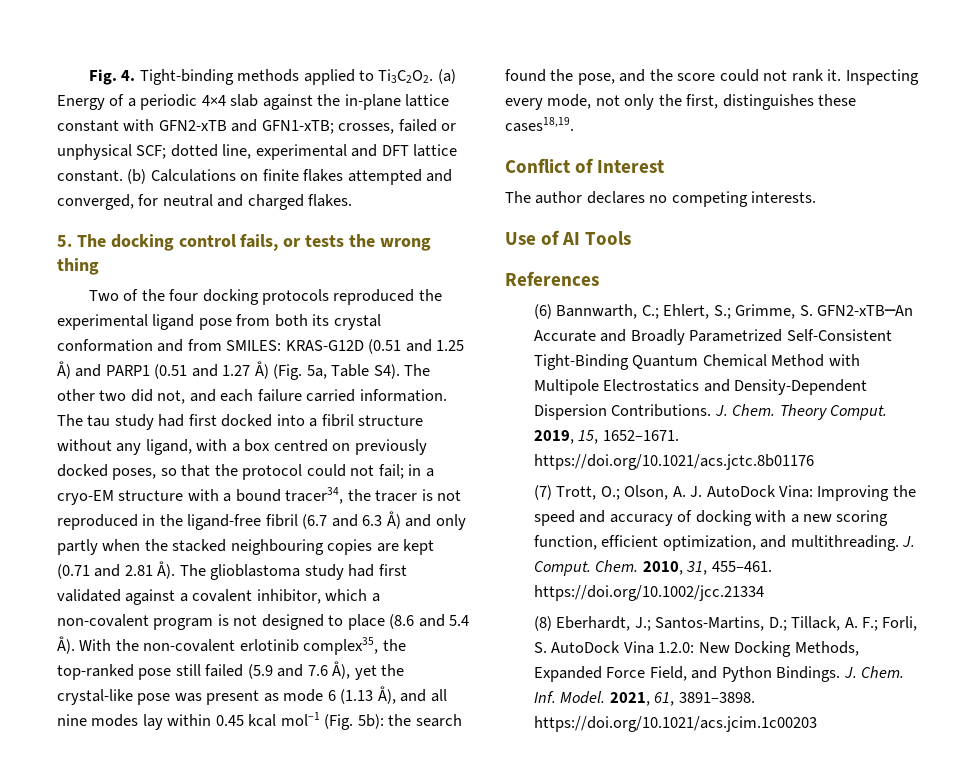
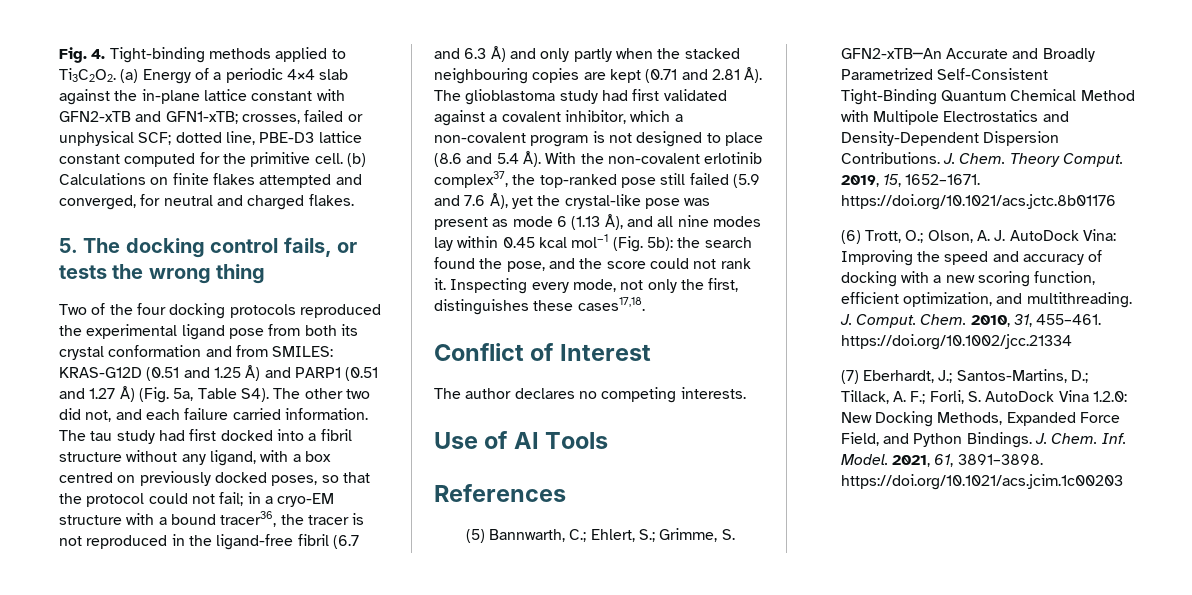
[255,144,458,160] [57,170,123,182] experimental and DFT lattice constant. -> [259,131,362,143] [59,152,343,167] PBE-D3 lattice constant computed for the primitive cell.
[285,487,344,504] tracer34, -> [220,511,277,527] tracer36,
[303,637,379,655] complex35, -> [434,171,508,188] complex37,
[505,117,574,132] cases18,19. -> [577,297,645,311] cases17,18.
[533,304,552,319] (6) -> [465,529,485,543] (5)
[533,485,552,500] (7) -> [840,230,861,244] (6)
[533,616,552,631] (8) -> [840,370,859,384] (7)

